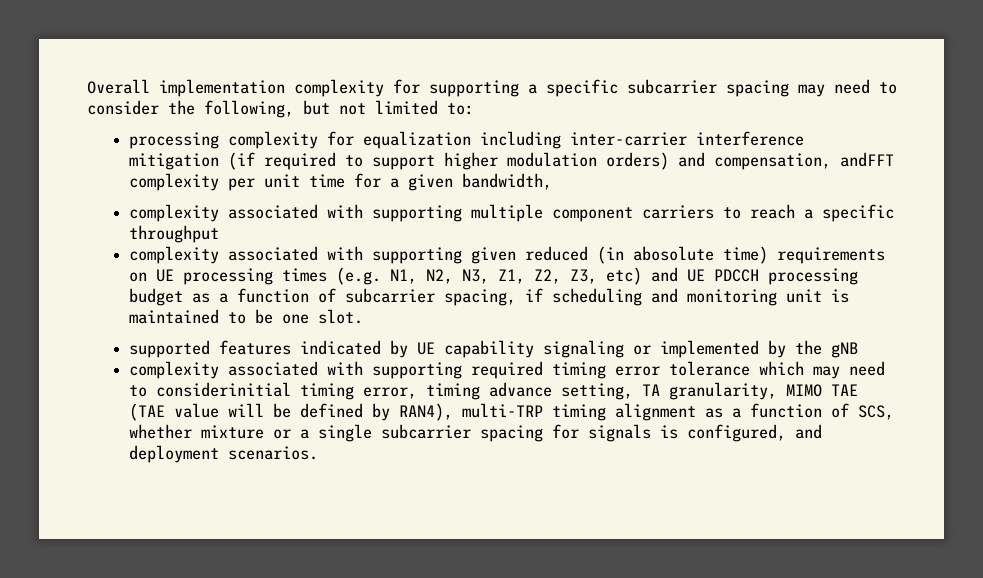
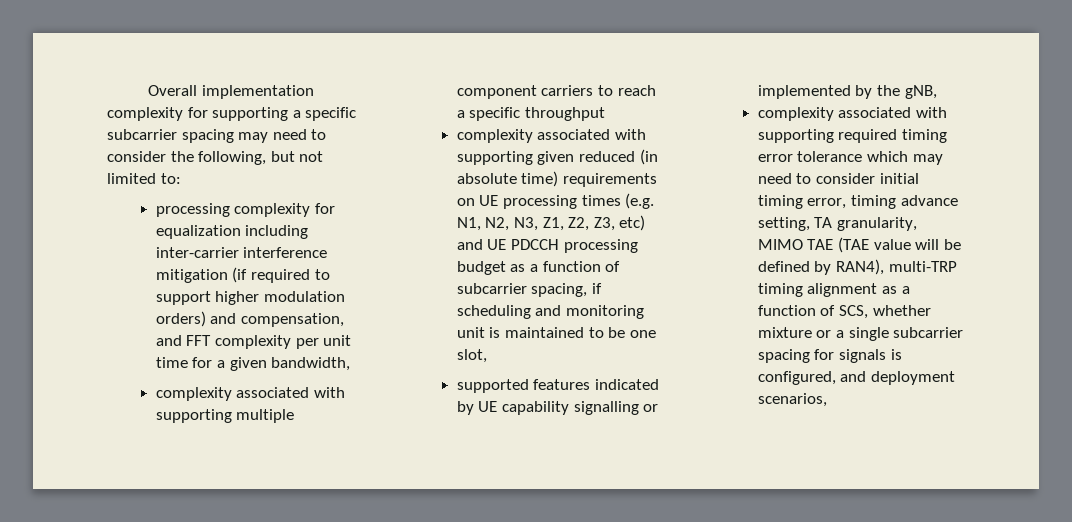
[839,152,894,167] andFFT -> [155,335,212,346] and FFT
[632,246,714,261] abosolute -> [456,173,517,184] absolute
[317,309,363,324] slot. -> [456,349,487,363] slot,
[542,340,624,358] signaling -> [573,401,639,415] signalling
[830,342,858,358] gNB -> [904,85,937,99] gNB,
[155,382,291,397] considerinitial -> [816,173,919,184] consider initial
[227,446,318,460] scenarios. -> [757,393,827,407] scenarios,

